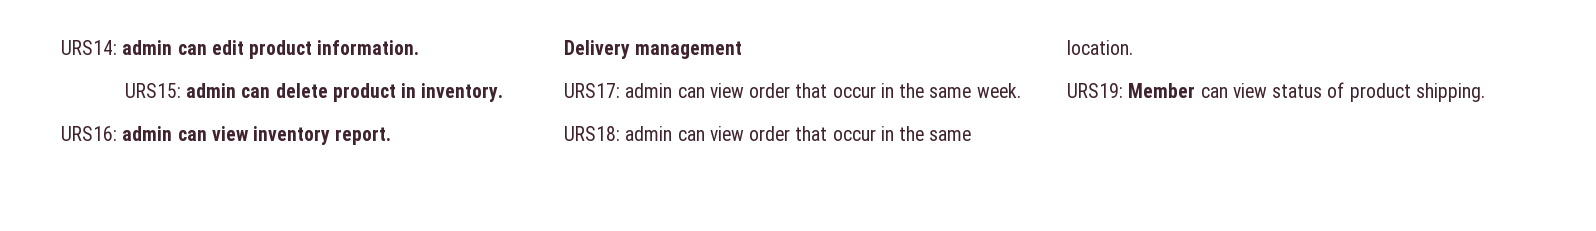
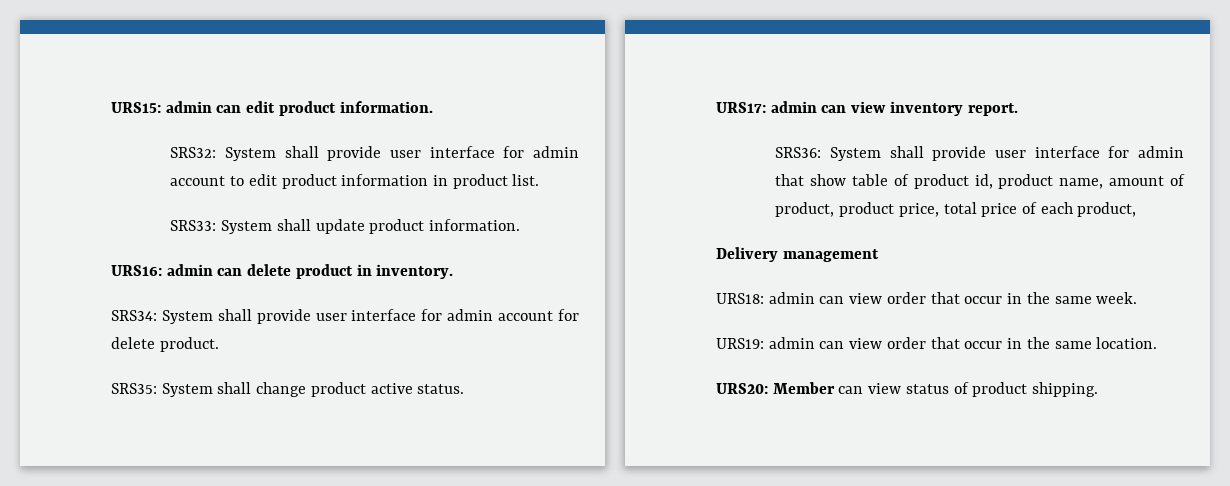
[61,40,117,55] URS14: -> [111,102,161,113] URS15:
[124,83,181,98] URS15: -> [170,146,579,161] [170,174,540,189] [170,219,520,234] [111,265,162,276] SRS32: System shall provide user interface for admin account to edit product information in product list. // SRS33: System shall update product information. // URS16:
[61,126,117,141] URS16: -> [111,309,580,324] [111,337,219,352] [111,382,465,397] [716,102,766,113] SRS34: System shall provide user interface for admin account for delete product. // SRS35: System shall change product active status. // URS17:
(392, 136) none -> [775,146,1184,161] [775,174,1185,189] [775,202,1137,217] // SRS36: System shall provide user interface for admin that show table of product id, product name, amount of product, product price, total price of each product,
[564,83,620,98] URS17: -> [716,293,764,304] URS18:
[564,126,620,141] URS18: -> [716,338,764,349] URS19:
[1067,83,1123,98] URS19: -> [716,383,768,394] URS20:

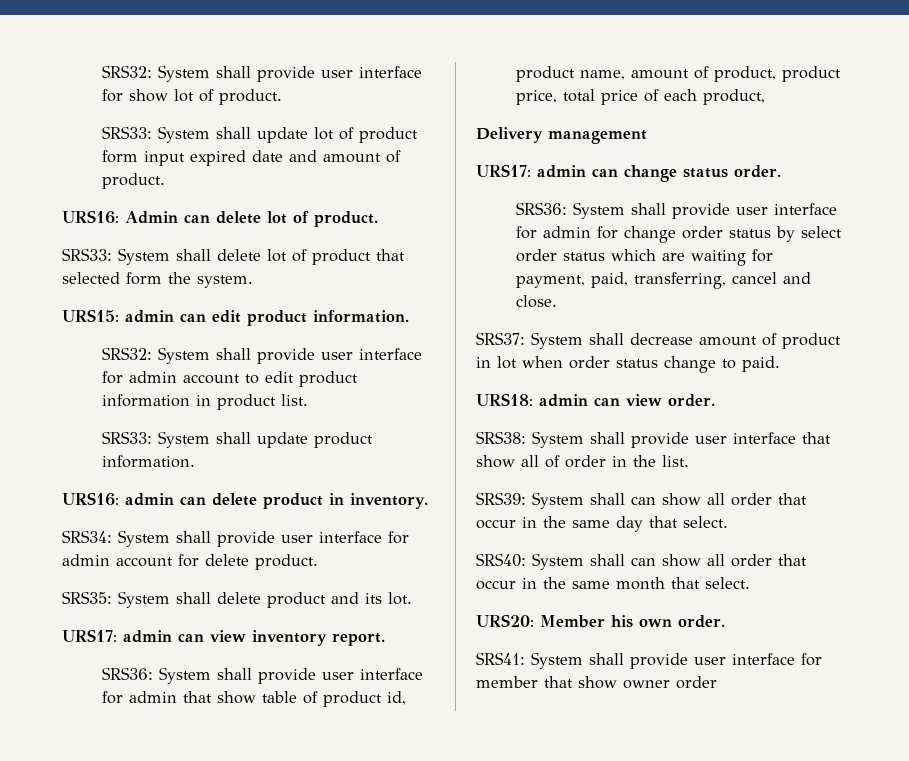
(111, 107) none -> [102,65,423,82] [102,89,283,105] [102,126,419,143] [102,150,402,166] [102,173,166,189] [62,210,378,227] [62,248,405,265] [62,272,253,288] SRS32: System shall provide user interface for show lot of product. // SRS33: System shall update lot of product form input expired date and amount of product. // URS16: Admin can delete lot of product. // SRS33: System shall delete lot of product that selected form the system. //
[256,382,465,397] change product active status. -> [217,592,412,608] delete product and its lot.
[716,292,1138,304] [716,337,1158,349] URS18: admin can view order that occur in the same week. // URS19: admin can view order that occur in the same location. -> [476,164,781,182] [516,202,838,219] [516,226,843,243] [516,249,774,266] [516,272,812,289] [516,295,558,308] [476,332,841,349] [476,356,780,373] [476,393,715,407] [476,431,831,448] [476,455,689,468] [476,492,807,509] [476,516,728,532] [476,553,807,570] [476,577,750,590] URS17: admin can change status order. // SRS36: System shall provide user interface for admin for change order status by select order status which are waiting for payment, paid, transferring, cancel and close. // SRS37: System shall decrease amount of product in lot when order status change to paid. // URS18: admin can view order. // SRS38: System shall provide user interface that show all of order in the list. // SRS39: System shall can show all order that occur in the same day that select. // SRS40: System shall can show all order that occur in the same month that select.
[838,382,1099,397] can view status of product shipping. -> [611,615,725,628] [476,652,822,669] [476,676,717,689] his own order. // SRS41: System shall provide user interface for member that show owner order

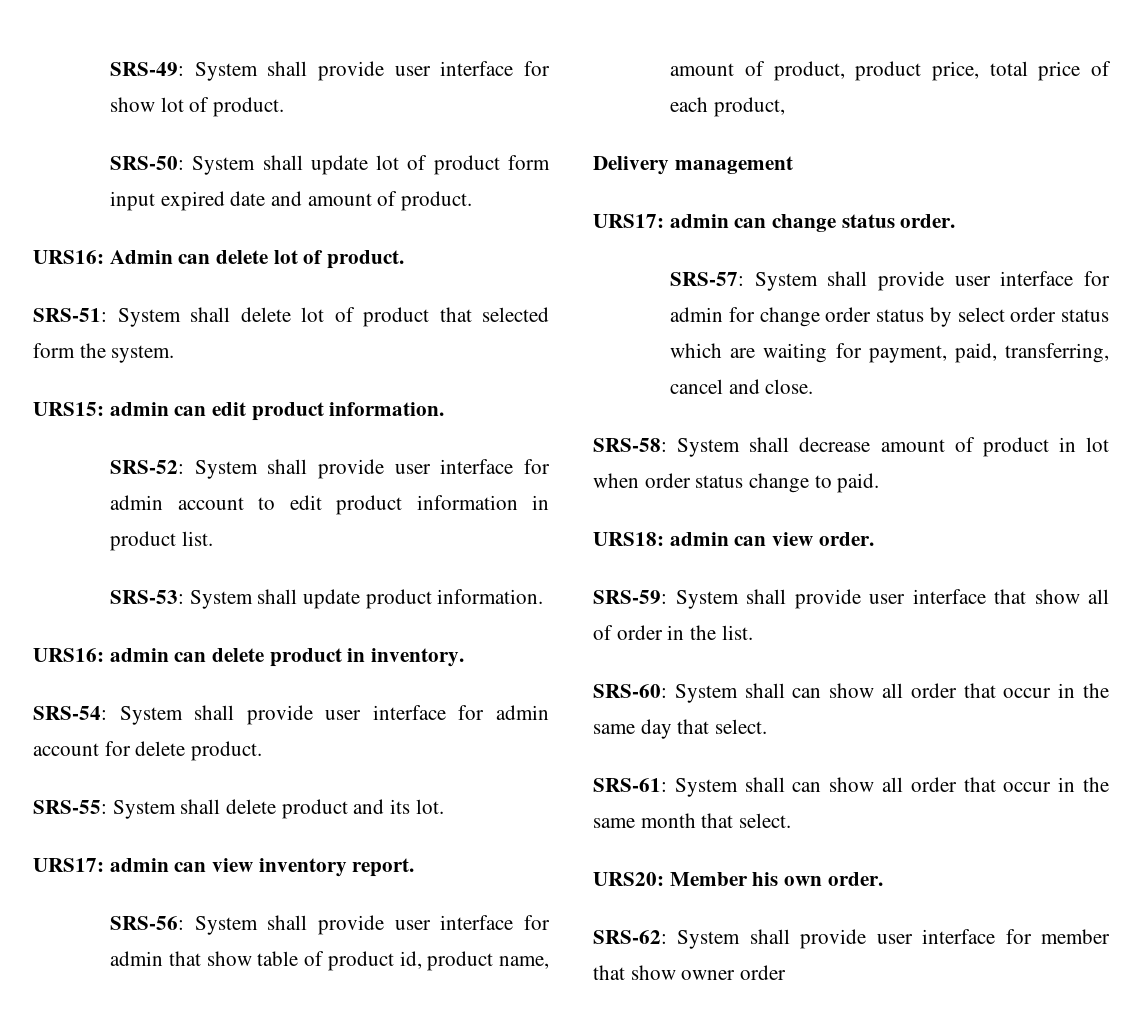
[102,65,153,78] SRS32: -> [110,62,185,76] SRS-49:
[102,126,153,139] SRS33: -> [110,156,185,170] SRS-50:
[62,248,112,261] SRS33: -> [33,308,107,322] SRS-51:
[102,347,153,360] SRS32: -> [110,460,185,474] SRS-52:
[102,431,153,444] SRS33: -> [110,590,185,604] SRS-53:
[62,530,112,543] SRS34: -> [33,706,107,720] SRS-54:
[62,591,112,604] SRS35: -> [33,800,107,814] SRS-55:
[102,667,154,680] SRS36: -> [110,916,185,930] SRS-56:
[516,202,568,215] SRS36: -> [670,272,745,286] SRS-57:
[476,332,525,345] SRS37: -> [593,438,667,452] SRS-58:
[476,431,526,444] SRS38: -> [593,590,667,604] SRS-59:
[476,492,526,505] SRS39: -> [593,684,667,698] SRS-60:
[476,553,526,567] SRS40: -> [593,778,667,792] SRS-61:
[476,652,525,665] SRS41: -> [593,930,667,944] SRS-62:

